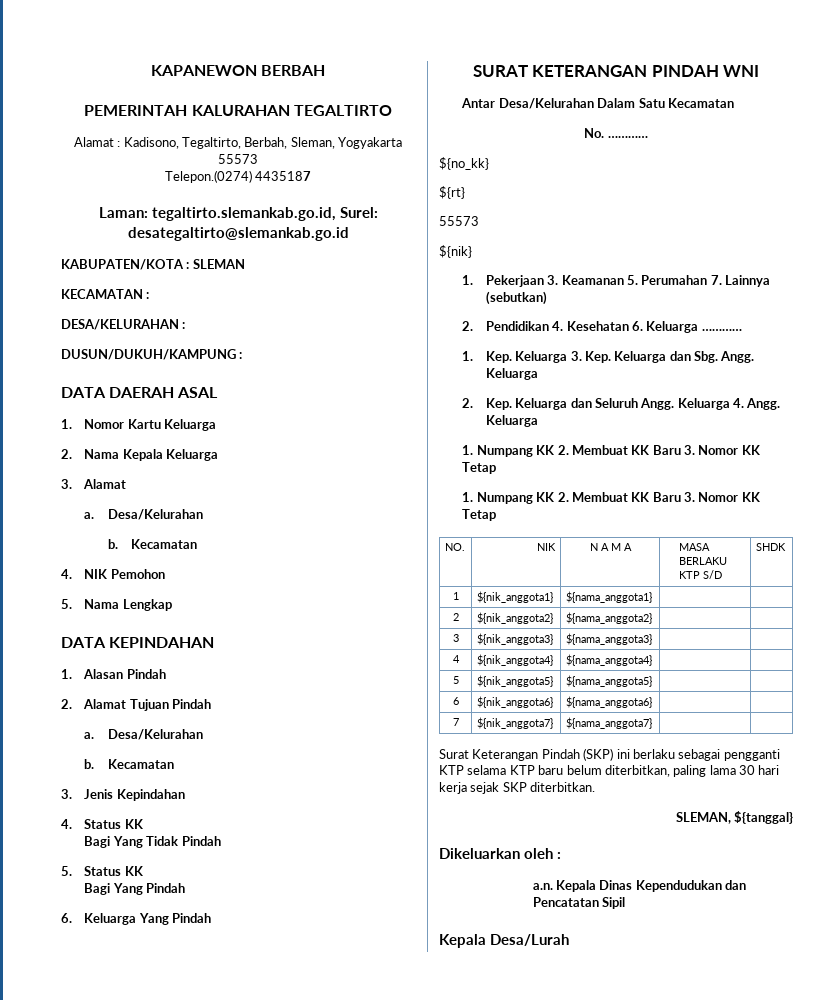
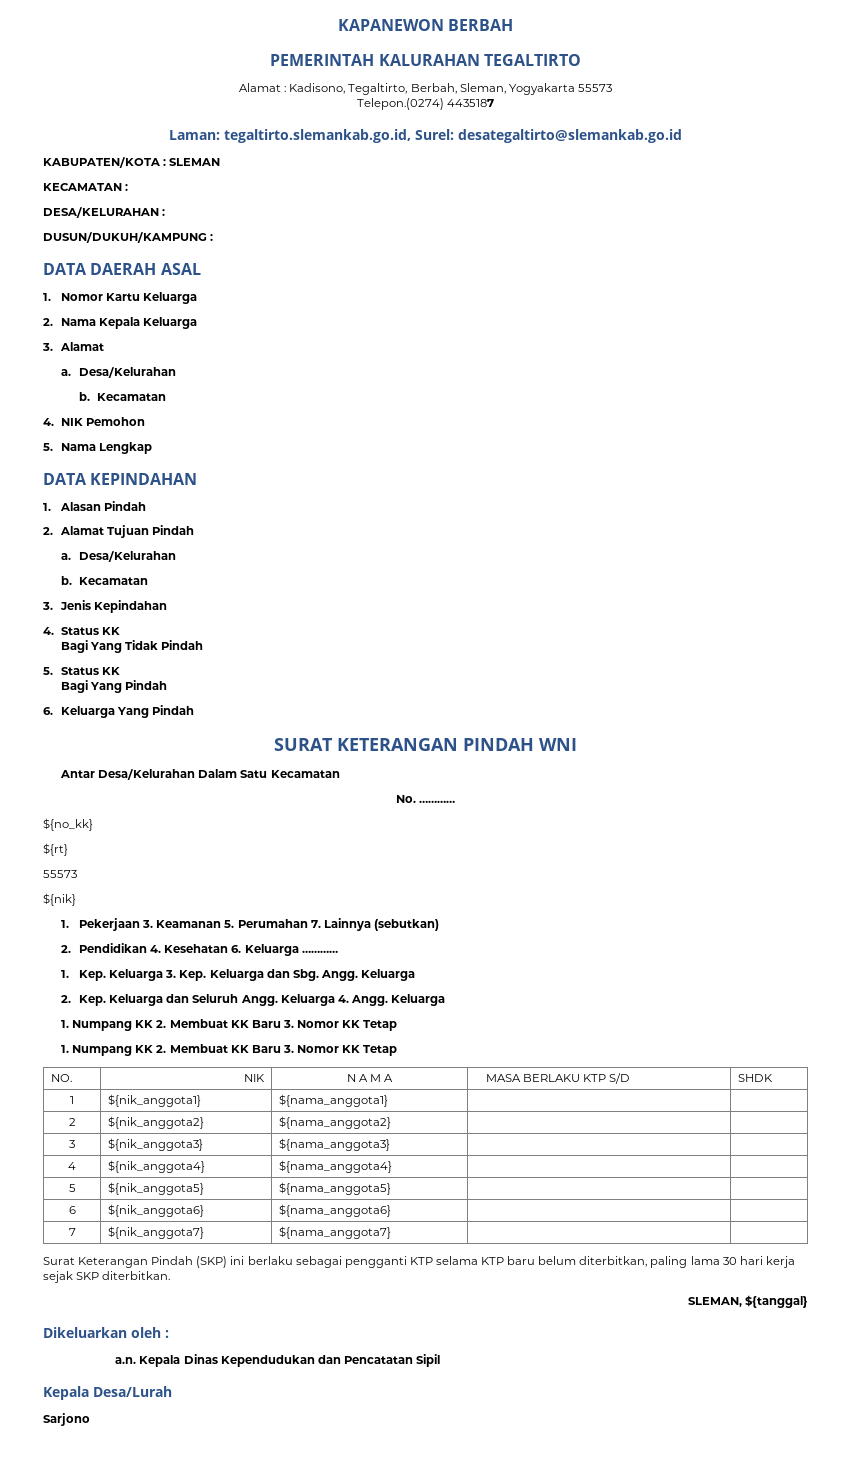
(569, 940) none -> [43,1413,90,1426] // Sarjono

